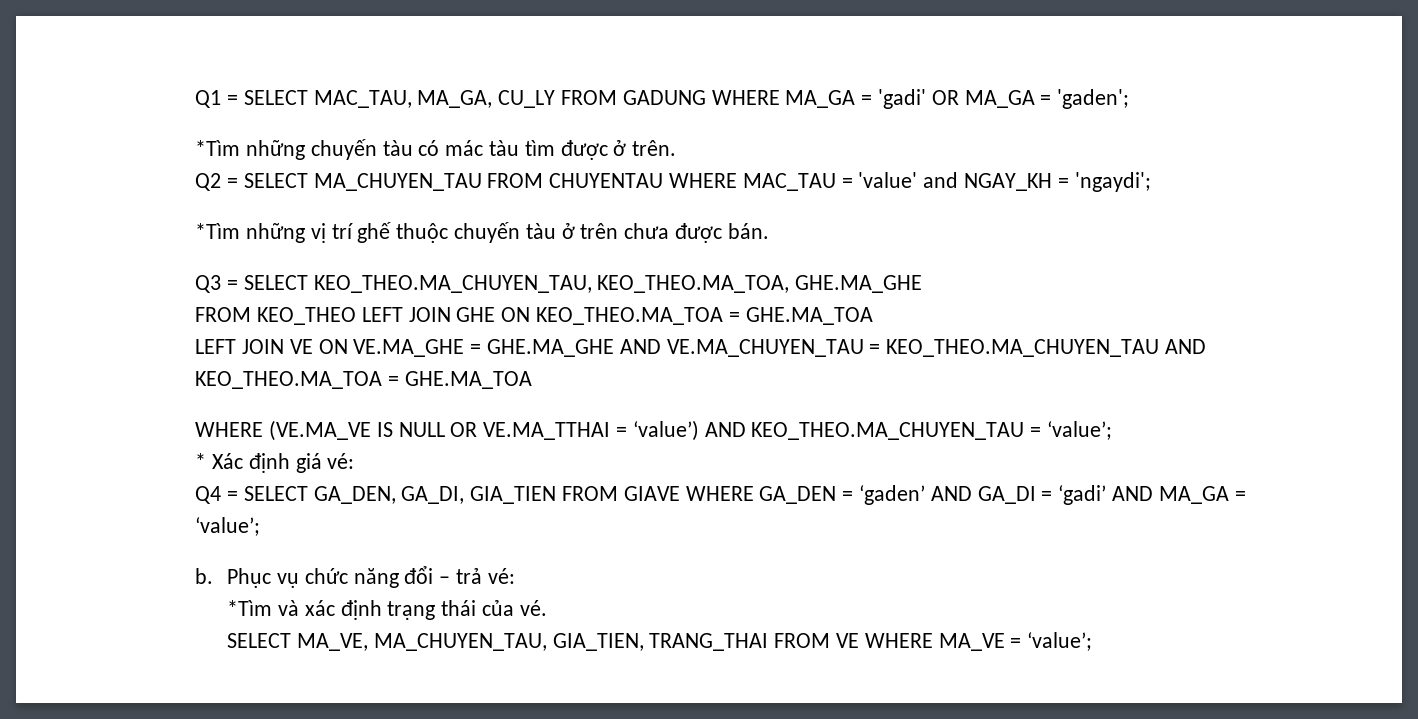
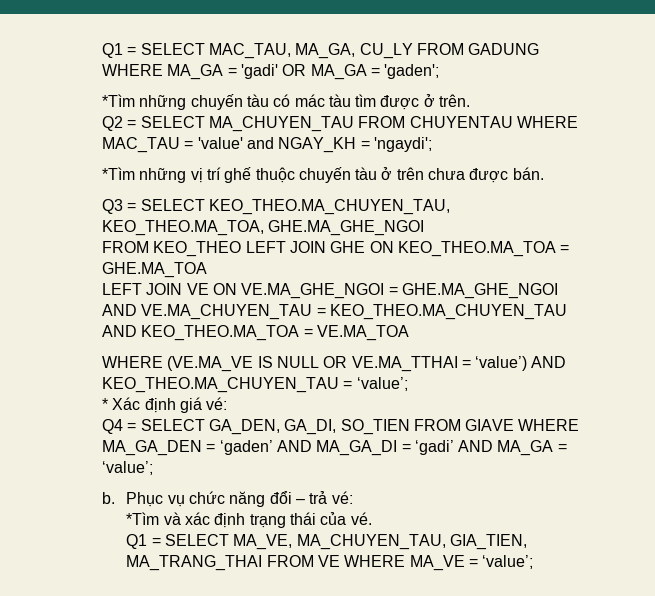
[795,275,923,293] GHE.MA_GHE -> [268,220,425,236] GHE.MA_GHE_NGOI
[353,339,614,357] VE.MA_GHE = GHE.MA_GHE -> [241,283,558,299] VE.MA_GHE_NGOI = GHE.MA_GHE_NGOI
[404,371,532,389] GHE.MA_TOA -> [316,325,409,341] VE.MA_TOA
[470,486,557,504] GIA_TIEN -> [340,419,410,435] SO_TIEN
[759,486,837,504] GA_DEN -> [101,440,202,456] MA_GA_DEN
[977,486,1036,504] GA_DI -> [316,440,398,456] MA_GA_DI
(547, 608) none -> [126,534,161,549] Q1 =
[649,633,769,651] TRANG_THAI -> [126,555,263,571] MA_TRANG_THAI

